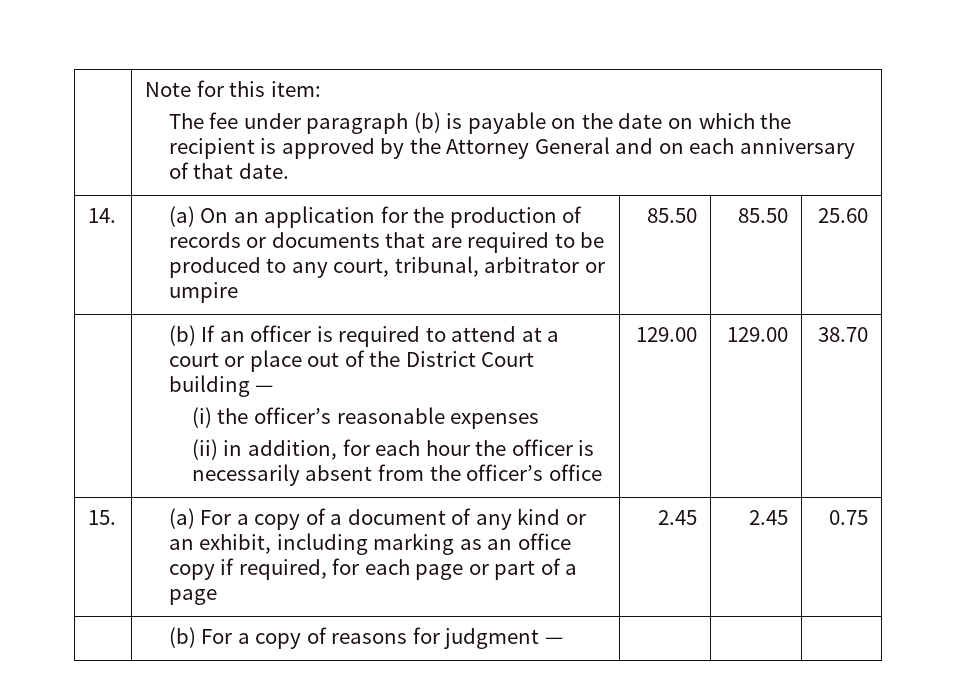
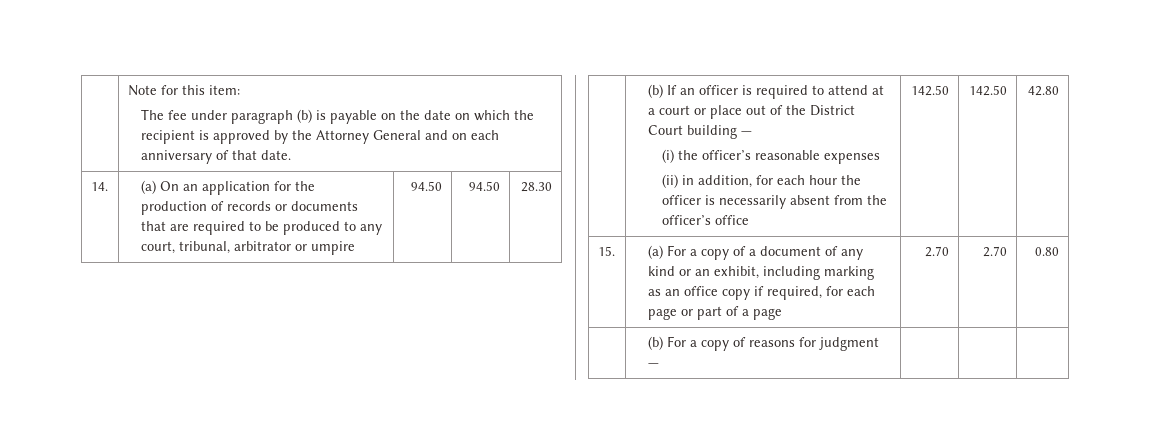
[646,208,697,223] [737,208,788,223] [817,208,868,223] 85.50 | 85.50 | 25.60 -> [411,181,443,191] [469,181,501,191] [521,182,553,192] 94.50 | 94.50 | 28.30
[635,327,697,342] [726,327,788,342] [817,327,868,342] 129.00 | 129.00 | 38.70 -> [911,85,950,96] [969,85,1008,96] [1028,86,1060,96] 142.50 | 142.50 | 42.80
[657,510,697,525] [748,510,788,525] [828,510,868,525] 2.45 | 2.45 | 0.75 -> [925,246,950,257] [983,246,1008,257] [1035,247,1060,256] 2.70 | 2.70 | 0.80

